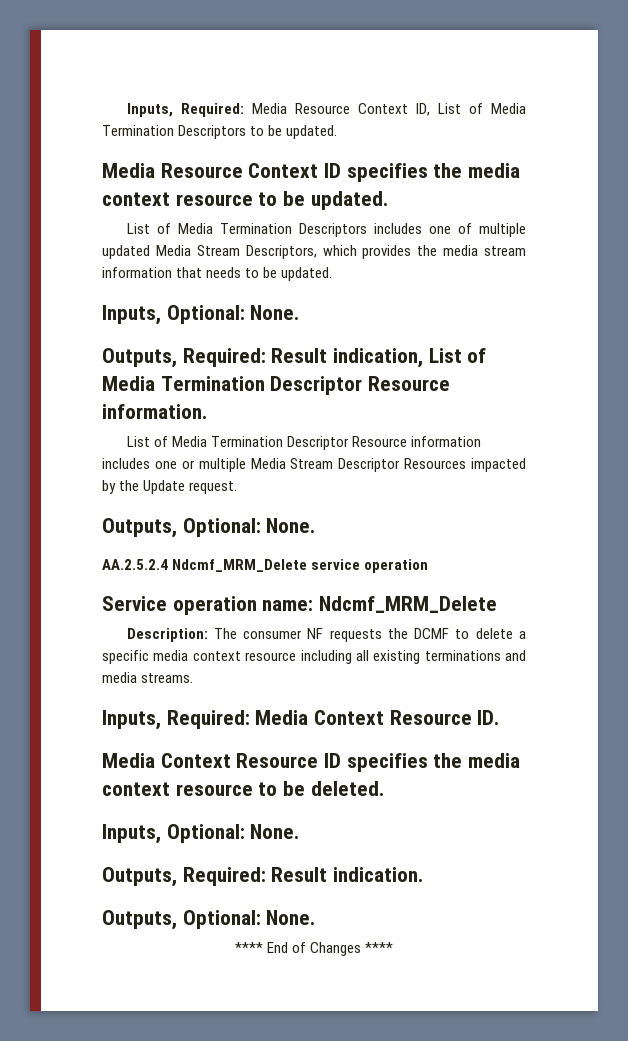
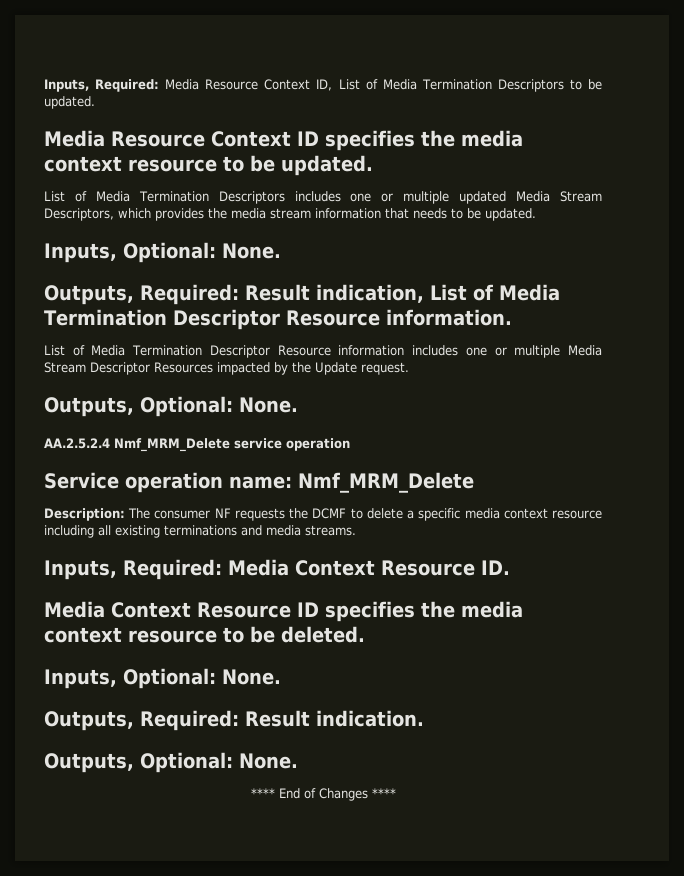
[457,223,472,234] of -> [381,193,394,202] or
[172,559,308,572] Ndcmf_MRM_Delete -> [114,438,230,452] Nmf_MRM_Delete
[319,596,498,613] Ndcmf_MRM_Delete -> [298,472,474,493] Nmf_MRM_Delete

